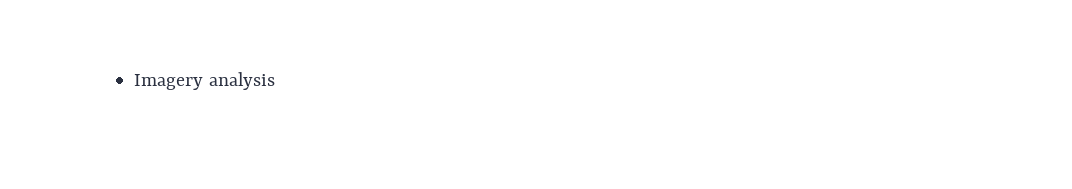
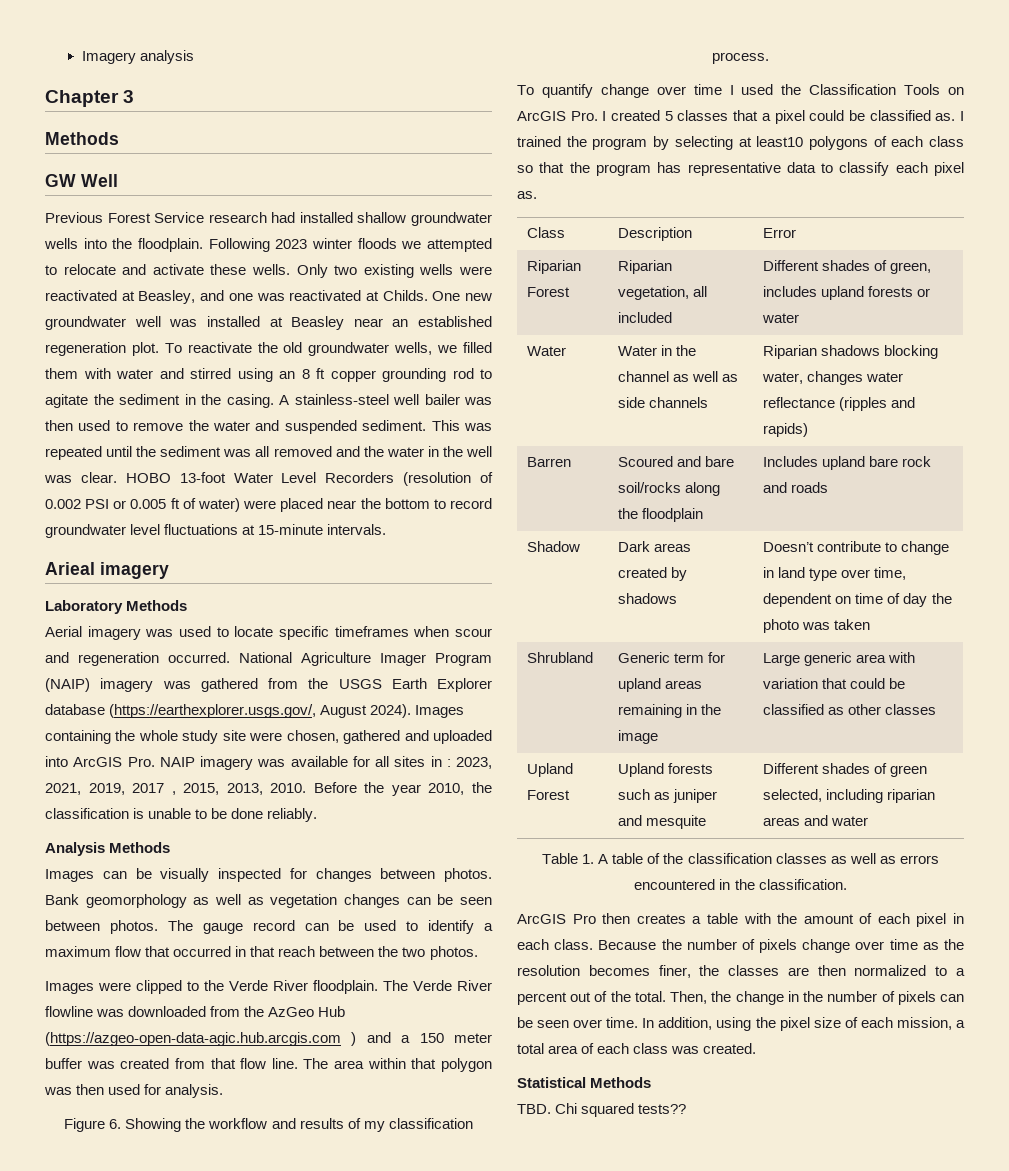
(276, 81) none -> [45,90,135,107] [45,132,119,145] [45,174,118,187] [45,212,492,226] [44,238,493,252] [45,264,493,278] [45,290,492,304] [45,316,492,330] [45,342,493,356] [45,368,492,382] [45,394,492,408] [45,420,492,434] [45,446,492,460] [44,472,493,486] [45,498,492,512] [45,524,387,538] [45,562,169,579] [45,600,188,614] [45,626,493,640] [45,652,492,666] [45,678,492,692] [45,704,465,718] [45,730,493,744] [45,756,492,770] [45,782,493,796] [45,808,318,822] [45,842,171,856] [45,868,492,882] [45,894,493,908] [45,920,493,934] [45,946,478,960] [45,980,492,994] [45,1006,346,1017] [45,1032,492,1046] [45,1058,492,1072] [44,1084,224,1098] [64,1118,473,1132] [712,52,769,64] [517,84,964,98] [517,110,964,124] [517,136,964,150] [517,162,964,176] [517,191,537,199] [527,227,566,238] [618,227,693,241] [763,228,797,238] [527,260,582,274] [527,287,571,297] [618,260,673,274] [618,286,708,300] [618,312,673,323] [763,260,932,274] [763,286,931,300] [762,313,800,323] [527,346,567,356] [618,345,697,356] [618,371,739,382] [618,397,709,408] [763,345,939,359] [762,371,904,385] [763,397,916,411] [763,423,809,437] [527,457,572,467] [618,456,735,467] [618,482,721,496] [618,508,704,522] [763,456,932,470] [763,482,829,493] [527,541,581,552] [618,541,692,552] [618,567,688,581] [618,593,678,604] [763,541,950,555] [763,567,907,581] [763,593,952,607] [763,619,871,633] [527,652,594,663] [618,652,726,663] [618,678,703,692] [618,704,722,718] [618,730,659,744] [763,652,916,666] [763,678,906,689] [763,704,937,715] [527,763,574,777] [527,790,571,800] [618,763,714,777] [618,789,718,803] [618,815,707,829] [763,763,928,777] [763,789,936,803] [763,815,869,826] [542,853,939,864] [634,879,847,890] [517,913,964,927] [517,939,964,953] [517,965,965,978] [517,991,964,1005] [517,1017,966,1031] [517,1043,757,1054] [517,1077,652,1088] [517,1103,687,1117] // Chapter 3 // Methods // GW Well // Previous Forest Service research had installed shallow groundwater wells into the floodplain. Following 2023 winter floods we attempted to relocate and activate these wells. Only two existing wells were reactivated at Beasley, and one was reactivated at Childs. One new groundwater well was installed at Beasley near an established regeneration plot. To reactivate the old groundwater wells, we filled them with water and stirred using an 8 ft copper grounding rod to agitate the sediment in the casing. A stainless-steel well bailer was then used to remove the water and suspended sediment. This was repeated until the sediment was all removed and the water in the well was clear. HOBO 13-foot Water Level Recorders (resolution of 0.002 PSI or 0.005 ft of water) were placed near the bottom to record groundwater level fluctuations at 15-minute intervals. // Arieal imagery // Laboratory Methods // Aerial imagery was used to locate specific timeframes when scour and regeneration occurred. National Agriculture Imager Program (NAIP) imagery was gathered from the USGS Earth Explorer database (https://earthexplorer.usgs.gov/, August 2024). Images containing the whole study site were chosen, gathered and uploaded into ArcGIS Pro. NAIP imagery was available for all sites in : 2023, 2021, 2019, 2017 , 2015, 2013, 2010. Before the year 2010, the classification is unable to be done reliably. // Analysis Methods // Images can be visually inspected for changes between photos. Bank geomorphology as well as vegetation changes can be seen between photos. The gauge record can be used to identify a maximum flow that occurred in that reach between the two photos. // Images were clipped to the Verde River floodplain. The Verde River flowline was downloaded from the AzGeo Hub (https://azgeo-open-data-agic.hub.arcgis.com ) and a 150 meter buffer was created from that flow line. The area within that polygon was then used for analysis. // Figure 6. Showing the workflow and results of my classification process. // To quantify change over time I used the Classification Tools on ArcGIS Pro. I created 5 classes that a pixel could be classified as. I trained the program by selecting at least10 polygons of each class so that the program has representative data to classify each pixel as. // Class | Description | Error // Riparian Forest | Riparian vegetation, all included | Different shades of green, includes upland forests or water // Water | Water in the channel as well as side channels | Riparian shadows blocking water, changes water reflectance (ripples and rapids) // Barren | Scoured and bare soil/rocks along the floodplain | Includes upland bare rock and roads // Shadow | Dark areas created by shadows | Doesn’t contribute to change in land type over time, dependent on time of day the photo was taken // Shrubland | Generic term for upland areas remaining in the image | Large generic area with variation that could be classified as other classes // Upland Forest | Upland forests such as juniper and mesquite | Different shades of green selected, including riparian areas and water // Table 1. A table of the classification classes as well as errors encountered in the classification. // ArcGIS Pro then creates a table with the amount of each pixel in each class. Because the number of pixels change over time as the resolution becomes finer, the classes are then normalized to a percent out of the total. Then, the change in the number of pixels can be seen over time. In addition, using the pixel size of each mission, a total area of each class was created. // Statistical Methods // TBD. Chi squared tests??

